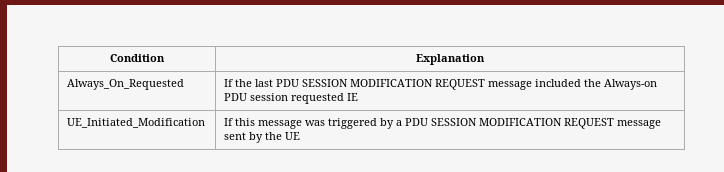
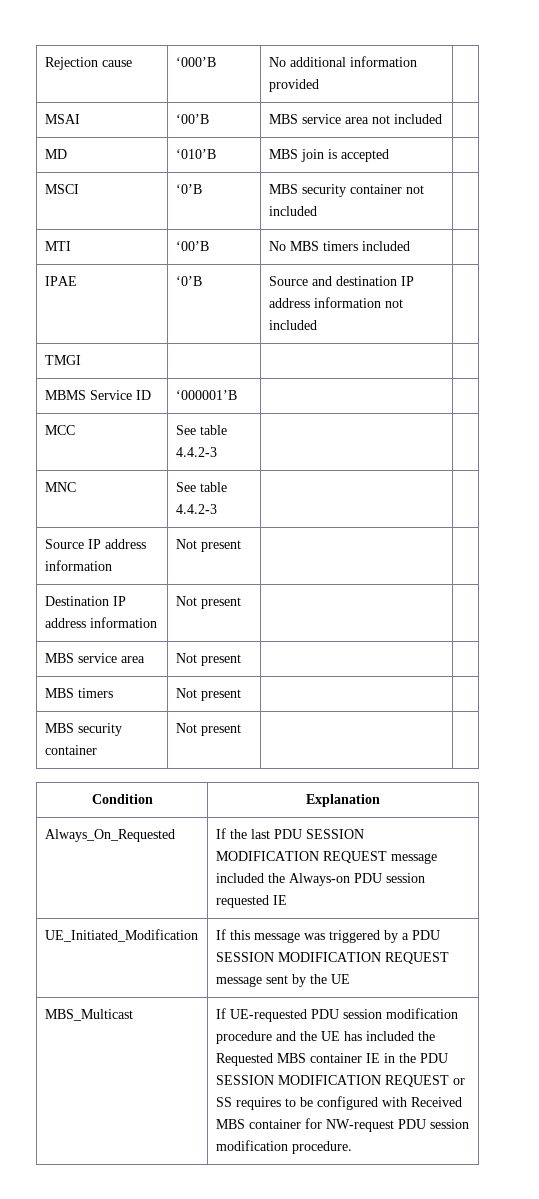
(110, 58) none -> [44,57,132,70] [175,57,216,67] [268,56,417,67] [268,79,319,92] [44,114,80,124] [175,114,209,124] [268,114,442,124] [44,149,67,159] [175,149,216,159] [268,149,389,162] [44,184,79,194] [175,184,202,194] [268,184,424,197] [268,206,317,216] [44,241,71,251] [175,241,209,251] [268,241,410,251] [44,276,77,286] [175,276,202,286] [268,276,414,286] [268,297,403,308] [268,320,317,330] [44,355,81,365] [44,390,151,400] [175,390,237,400] [44,425,75,435] [175,425,227,435] [175,447,217,457] [44,482,76,492] [175,482,227,492] [175,504,217,514] [44,539,146,549] [44,560,112,571] [175,539,241,552] [44,596,126,606] [44,617,157,628] [175,596,241,609] [44,653,145,663] [175,653,241,666] [44,688,113,698] [175,688,241,701] [44,723,122,736] [44,745,97,755] [175,723,241,736] Rejection cause | ‘000’B | No additional information provided | // MSAI | ‘00’B | MBS service area not included | // MD | ‘010’B | MBS join is accepted | // MSCI | ‘0’B | MBS security container not included | // MTI | ‘00’B | No MBS timers included | // IPAE | ‘0’B | Source and destination IP address information not included | // TMGI | | | // MBMS Service ID | ‘000001’B | | // MCC | See table 4.4.2-3 | | // MNC | See table 4.4.2-3 | | // Source IP address information | Not present | | // Destination IP address information | Not present | | // MBS service area | Not present | | // MBS timers | Not present | | // MBS security container | Not present | | //
(301, 136) none -> [44,1009,133,1021] [215,1008,458,1022] [215,1031,435,1044] [215,1053,448,1066] [215,1075,465,1087] [215,1096,462,1110] [215,1118,469,1132] [215,1140,352,1154] // MBS_Multicast | If UE-requested PDU session modification procedure and the UE has included the Requested MBS container IE in the PDU SESSION MODIFICATION REQUEST or SS requires to be configured with Received MBS container for NW-request PDU session modification procedure.

